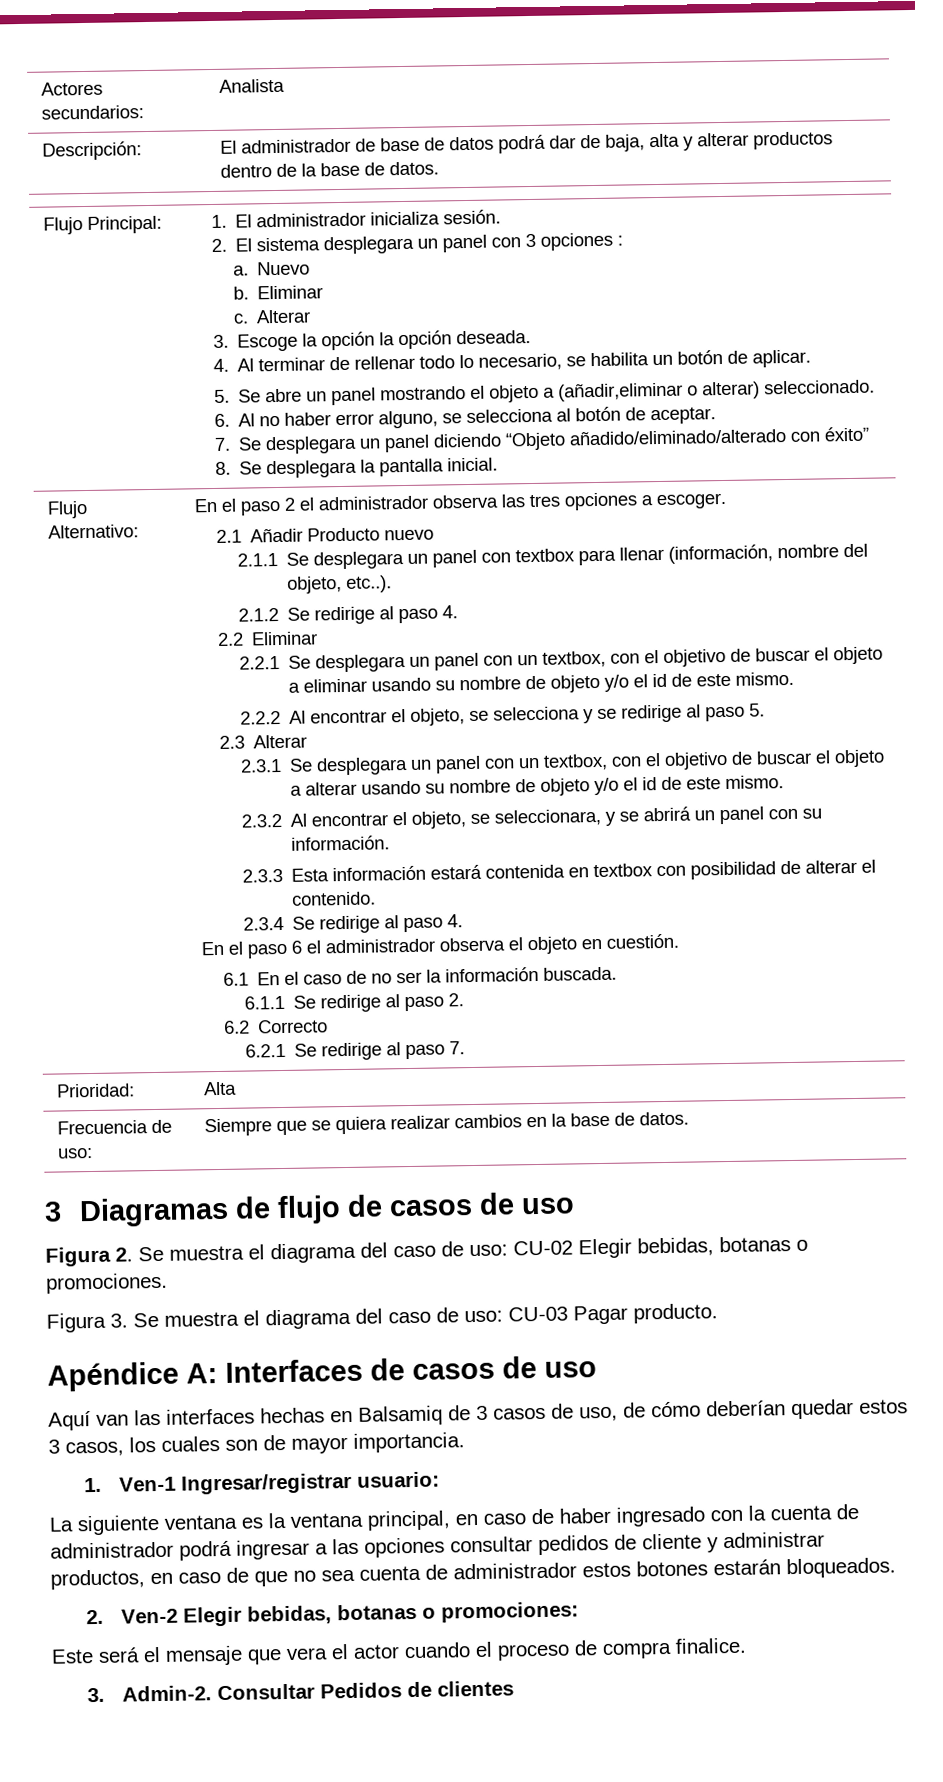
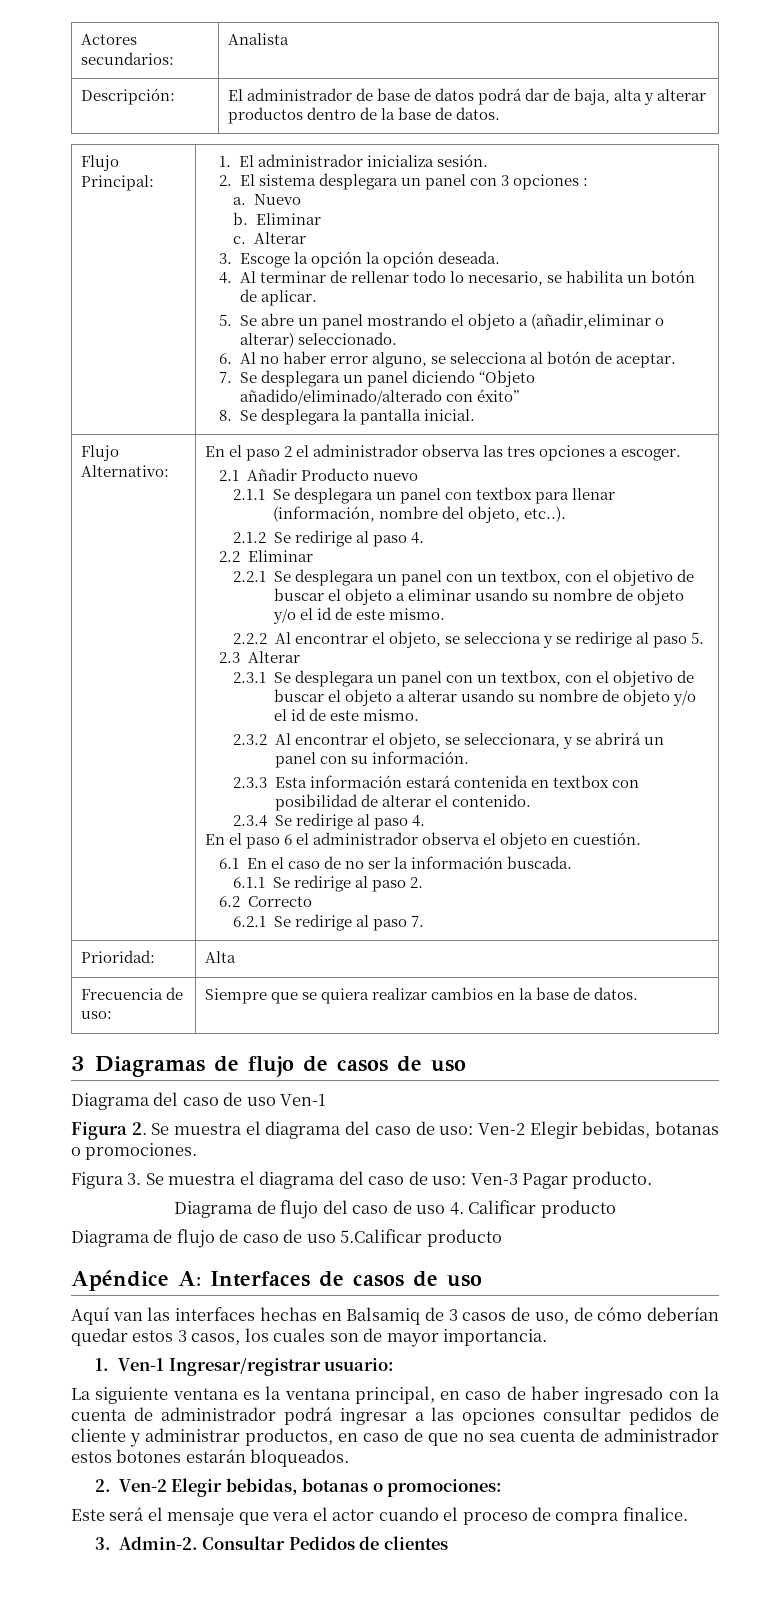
(575, 1206) none -> [71,1092,327,1110] // Diagrama del caso de uso Ven-1
[513,1240,573,1256] CU-02 -> [477,1123,525,1135] Ven-2
[508,1306,568,1322] CU-03 -> [470,1173,518,1185] Ven-3
(718, 1313) none -> [174,1200,616,1219] [71,1229,502,1248] // Diagrama de flujo del caso de uso 4. Calificar producto // Diagrama de flujo de caso de uso 5.Calificar producto

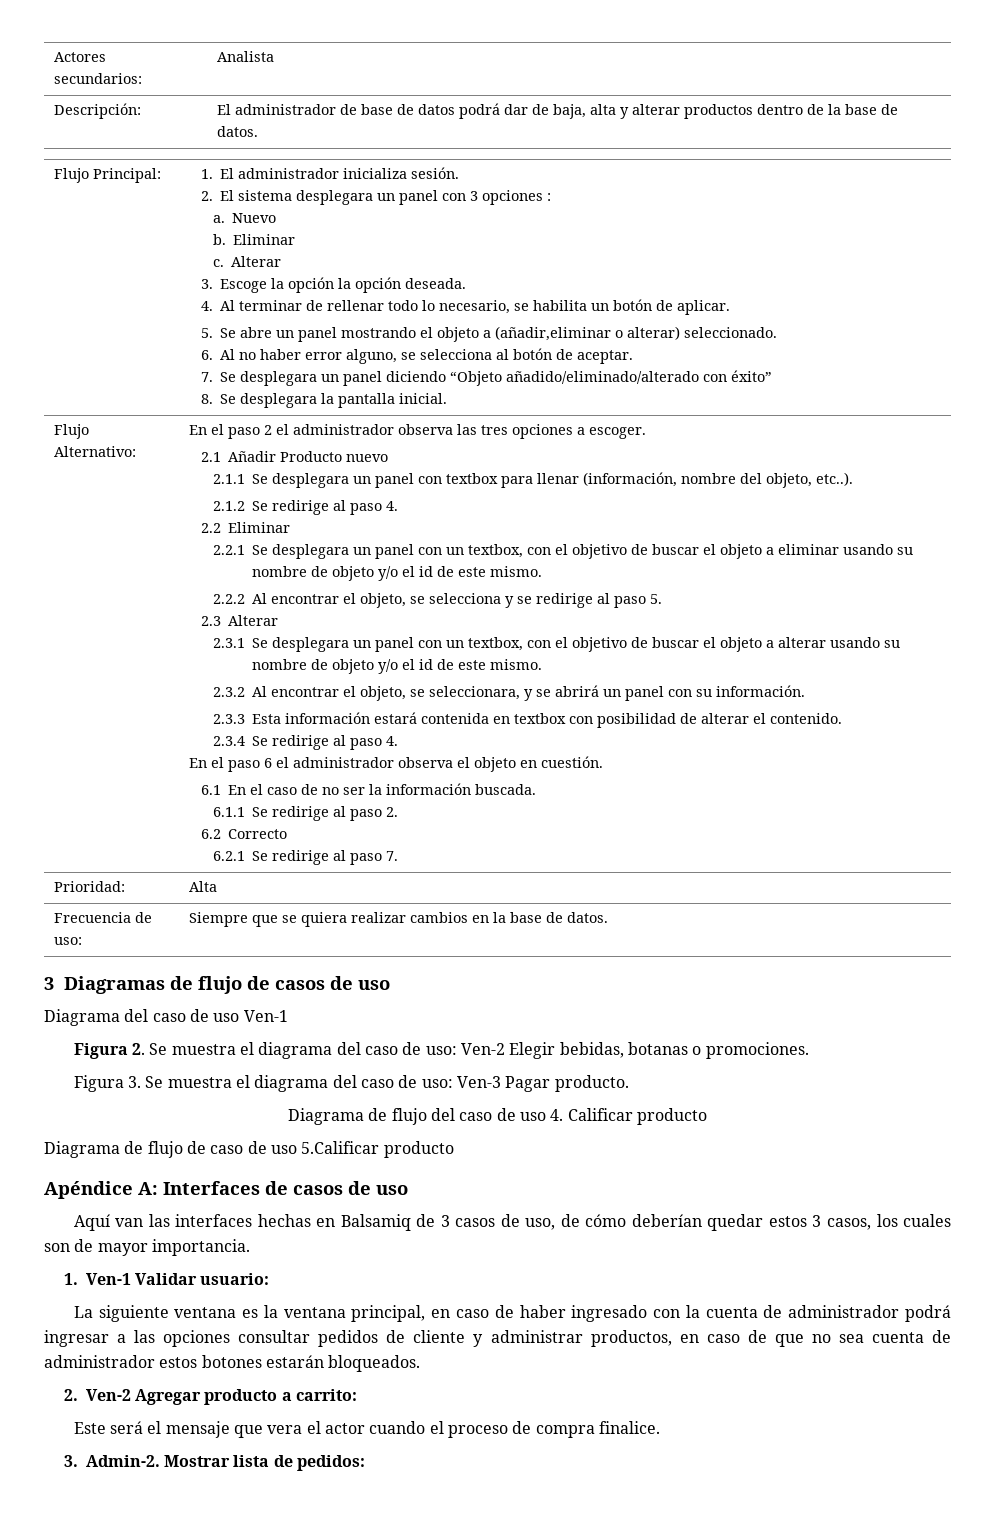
[168,1357,321,1376] Ingresar/registrar -> [135,1273,198,1285] Validar
[171,1478,503,1497] Elegir bebidas, botanas o promociones: -> [135,1389,358,1405] Agregar producto a carrito:
[202,1536,448,1550] Consultar Pedidos de clientes -> [164,1455,366,1471] Mostrar lista de pedidos:

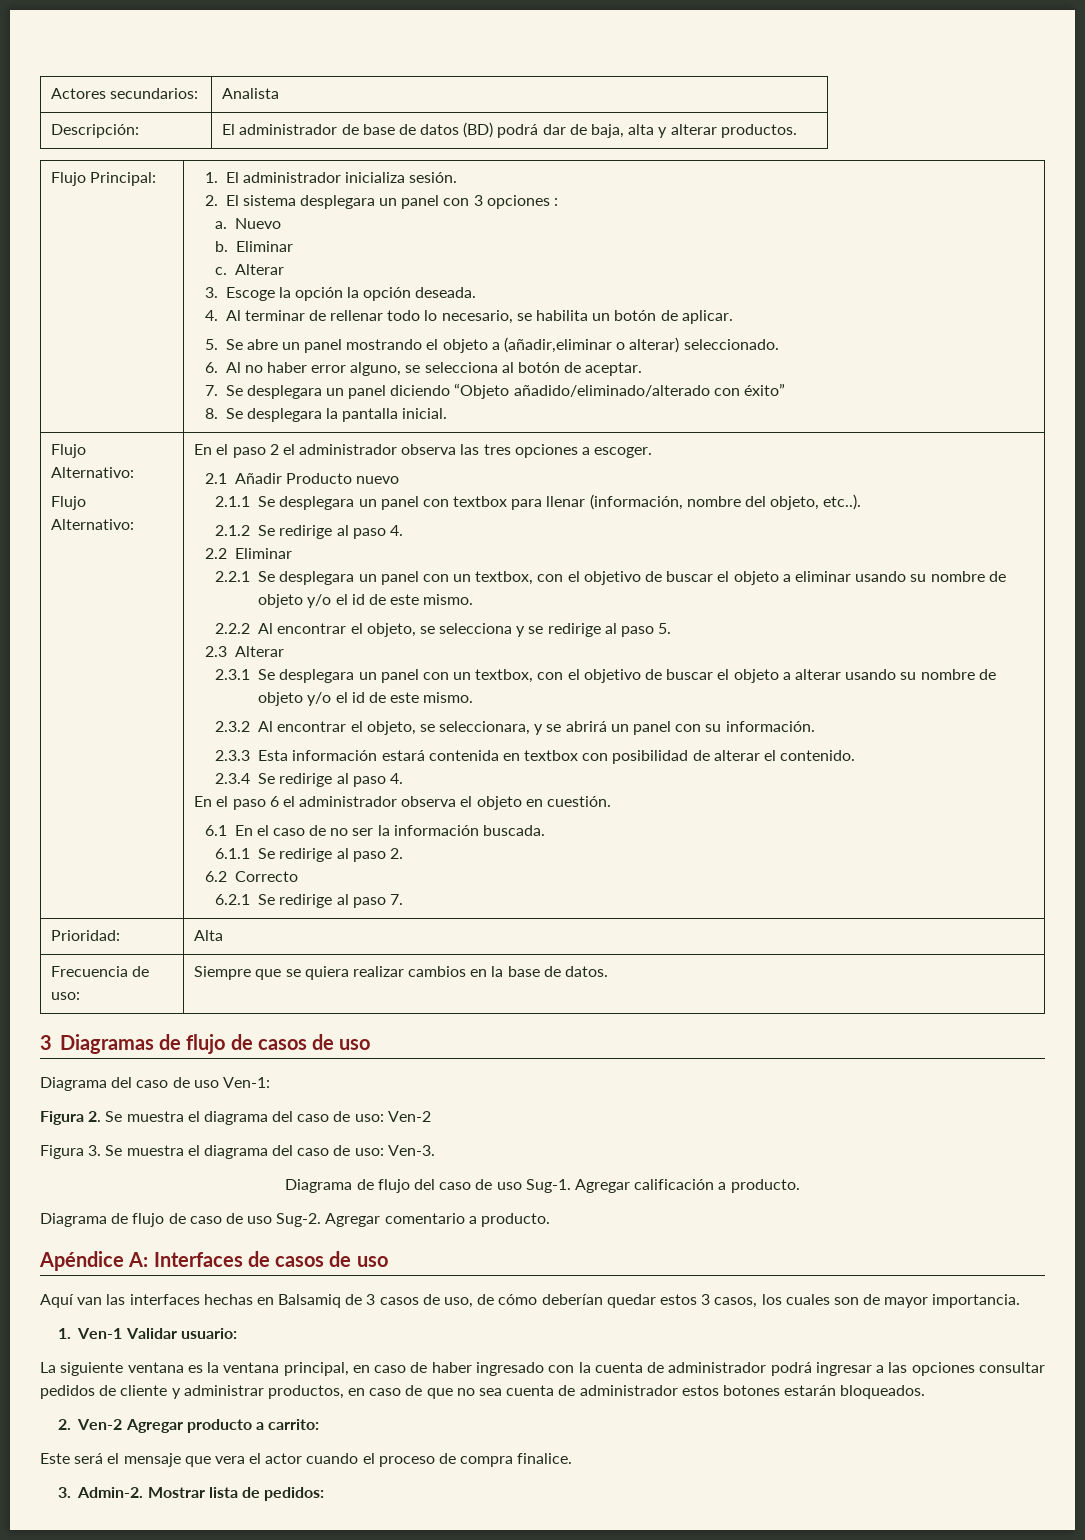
(456, 109) none -> [463,122,494,138] (BD)
[684,104,899,119] [217,126,259,137] productos dentro de la base de datos. -> [720,124,797,138] productos.
(137, 451) none -> [51,496,87,510] [51,519,135,530] // Flujo Alternativo:
[243,1010,288,1022] Ven-1 -> [222,1077,270,1088] Ven-1:
[509,1042,809,1059] Elegir bebidas, botanas o promociones. -> (431, 1116) none
[457,1075,629,1092] Ven-3 Pagar producto. -> [387,1145,435,1156] Ven-3.
[550,1108,707,1125] 4. Calificar producto -> [525,1179,800,1193] Sug-1. Agregar calificación a producto.
[301,1141,454,1158] 5.Calificar producto -> [276,1213,551,1227] Sug-2. Agregar comentario a producto.

